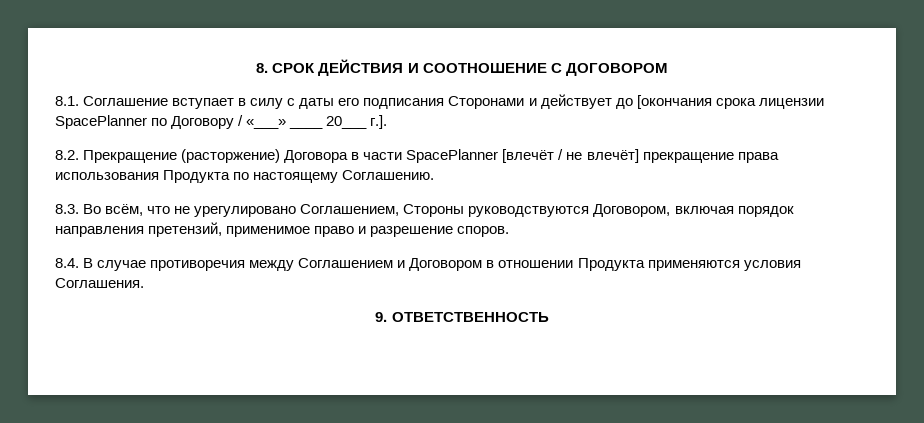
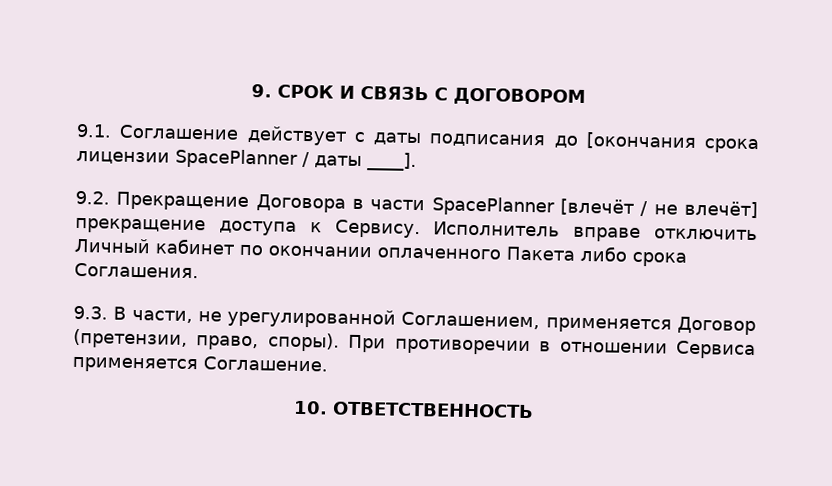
[256,59,668,76] [55,94,612,109] 8. СРОК ДЕЙСТВИЯ И СООТНОШЕНИЕ С ДОГОВОРОМ // 8.1. Соглашение вступает в силу с даты его подписания Сторонами и действует -> [251,84,586,106] [76,123,546,148] 9. СРОК И СВЯЗЬ С ДОГОВОРОМ // 9.1. Соглашение действует с даты подписания
[151,115,388,129] [55,149,281,163] по Договору / «___» ____ 20___ г.]. // 8.2. Прекращение (расторжение) -> [302,151,417,171] [75,190,250,212] / даты ____]. // 9.2. Прекращение
[737,152,779,163] [55,170,435,183] [55,204,794,217] [55,222,510,237] [55,258,801,271] [55,278,144,288] [375,312,388,322] права использования Продукта по настоящему Соглашению. // 8.3. Во всём, что не урегулировано Соглашением, Стороны руководствуются Договором, включая порядок направления претензий, применимое право и разрешение споров. // 8.4. В случае противоречия между Соглашением и Договором в отношении Продукта применяются условия Соглашения. // 9. -> [218,219,758,243] [74,237,687,267] [74,262,199,279] [73,305,756,336] [73,328,757,360] [72,356,328,374] [292,400,328,415] доступа к Сервису. Исполнитель вправе отключить Личный кабинет по окончании оплаченного Пакета либо срока Соглашения. // 9.3. В части, не урегулированной Соглашением, применяется Договор (претензии, право, споры). При противоречии в отношении Сервиса применяется Соглашение. // 10.

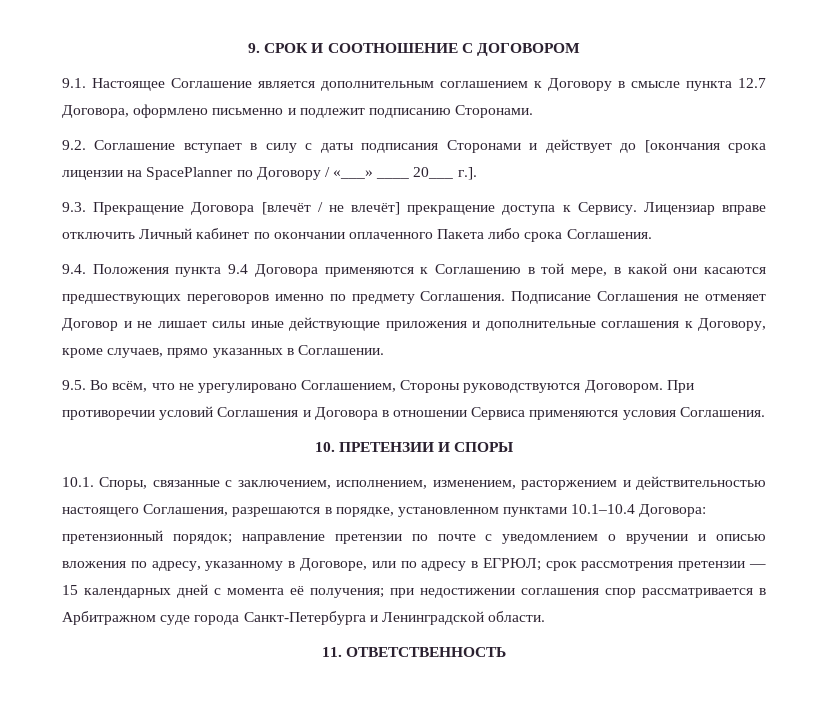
[360,85,429,101] СВЯЗЬ -> [327,43,458,53] СООТНОШЕНИЕ
[119,124,759,154] [76,148,417,171] [75,190,555,217] Соглашение действует с даты подписания до [окончания срока лицензии SpacePlanner / даты ____]. // 9.2. Прекращение Договора в части SpacePlanner -> [92,78,766,91] [62,104,534,118] [62,139,766,153] [62,167,477,180] [62,202,255,215] Настоящее Соглашение является дополнительным соглашением к Договору в смысле пункта 12.7 Договора, оформлено письменно и подлежит подписанию Сторонами. // 9.2. Соглашение вступает в силу с даты подписания Сторонами и действует до [окончания срока лицензии на SpacePlanner по Договору / «___» ____ 20___ г.]. // 9.3. Прекращение Договора
[433,221,561,237] Исполнитель -> [643,202,715,215] Лицензиар
[73,305,756,336] [73,328,757,360] [72,356,328,374] [292,400,328,415] 9.3. В части, не урегулированной Соглашением, применяется Договор (претензии, право, споры). При противоречии в отношении Сервиса применяется Соглашение. // 10. -> [62,263,766,277] [62,291,767,304] [62,317,766,331] [62,345,384,358] [62,380,694,393] [62,406,765,420] [314,442,514,452] [62,476,767,490] [62,504,707,517] [62,530,766,544] [62,558,767,571] [62,584,766,598] [62,611,546,625] [321,647,342,657] 9.4. Положения пункта 9.4 Договора применяются к Соглашению в той мере, в какой они касаются предшествующих переговоров именно по предмету Соглашения. Подписание Соглашения не отменяет Договор и не лишает силы иные действующие приложения и дополнительные соглашения к Договору, кроме случаев, прямо указанных в Соглашении. // 9.5. Во всём, что не урегулировано Соглашением, Стороны руководствуются Договором. При противоречии условий Соглашения и Договора в отношении Сервиса применяются условия Соглашения. // 10. ПРЕТЕНЗИИ И СПОРЫ // 10.1. Споры, связанные с заключением, исполнением, изменением, расторжением и действительностью настоящего Соглашения, разрешаются в порядке, установленном пунктами 10.1–10.4 Договора: претензионный порядок; направление претензии по почте с уведомлением о вручении и описью вложения по адресу, указанному в Договоре, или по адресу в ЕГРЮЛ; срок рассмотрения претензии — 15 календарных дней с момента её получения; при недостижении соглашения спор рассматривается в Арбитражном суде города Санкт-Петербурга и Ленинградской области. // 11.

